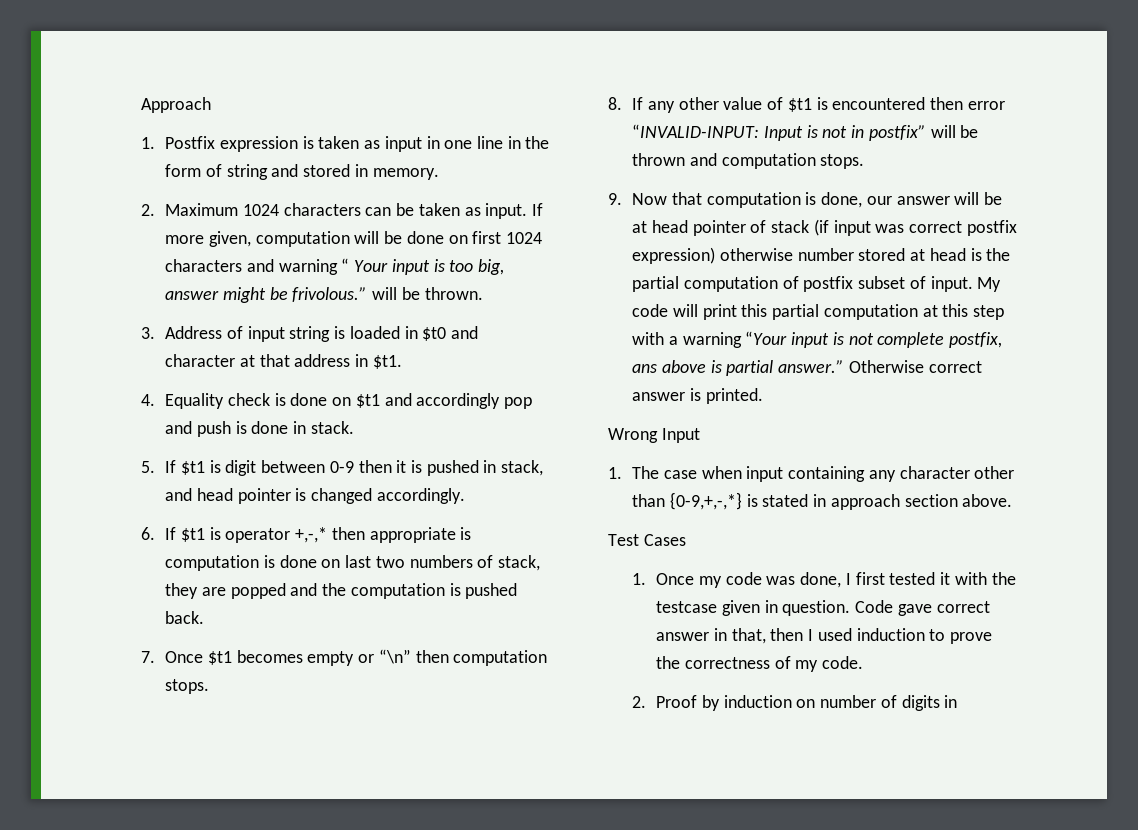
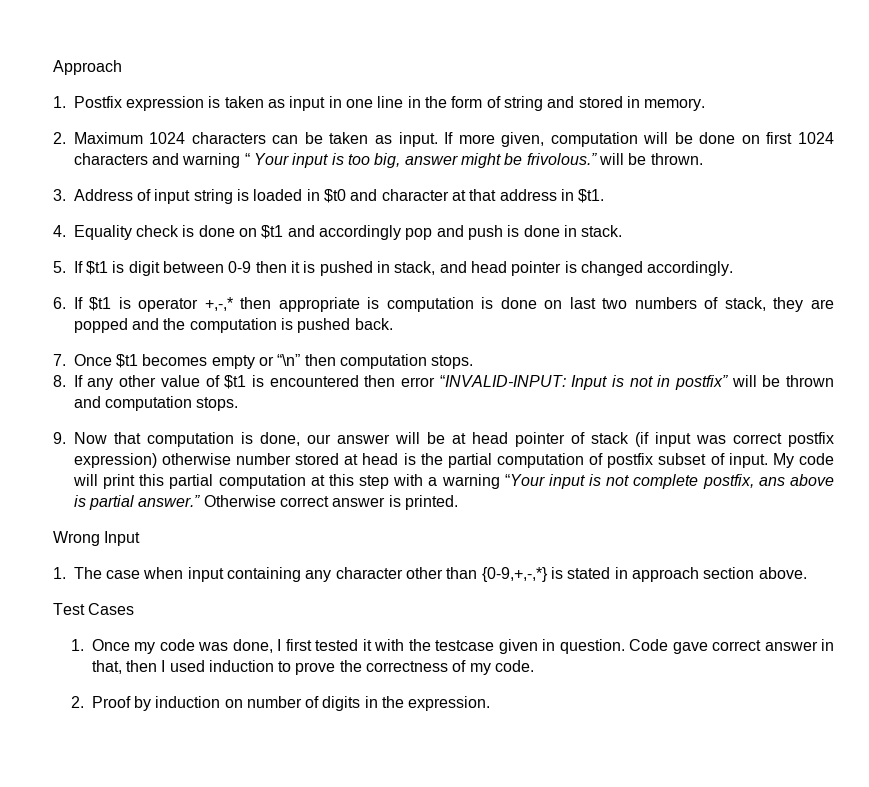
(958, 701) none -> [382,696,491,711] the expression.

